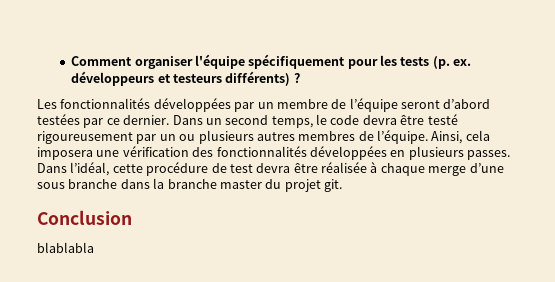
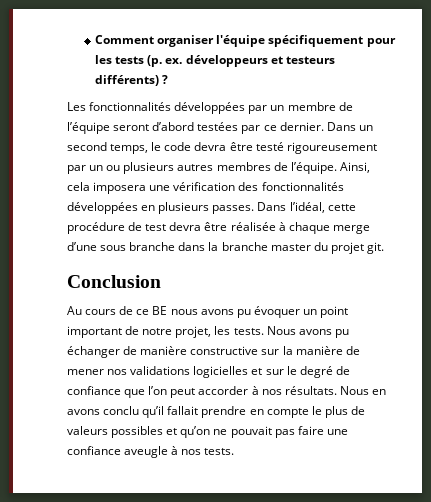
[37,242,94,253] blablabla -> [67,306,349,318] [67,326,349,338] [67,346,360,358] [67,366,350,378] [67,386,386,398] [67,406,365,418] [67,426,348,438] [67,446,235,458] Au cours de ce BE nous avons pu évoquer un point important de notre projet, les tests. Nous avons pu échanger de manière constructive sur la manière de mener nos validations logicielles et sur le degré de confiance que l’on peut accorder à nos résultats. Nous en avons conclu qu’il fallait prendre en compte le plus de valeurs possibles et qu’on ne pouvait pas faire une confiance aveugle à nos tests.

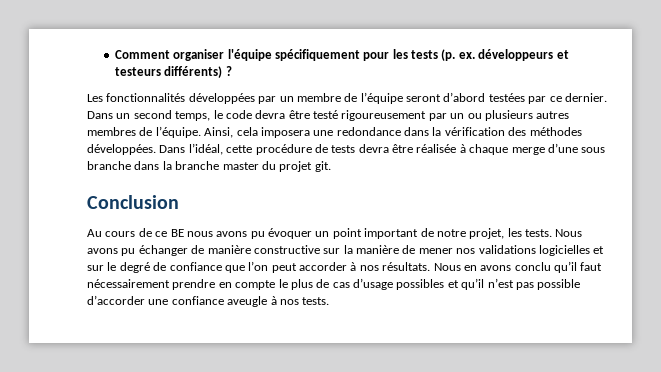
[173,182,344,191] [67,202,255,214] vérification des fonctionnalités développées en plusieurs passes. -> [336,127,582,136] [87,144,156,155] redondance dans la vérification des méthodes développées.
[145,224,167,231] test -> [331,145,356,153] tests
[167,406,199,415] fallait -> [580,262,603,271] [87,279,170,288] faut nécessairement
[67,426,324,438] valeurs possibles et qu’on ne pouvait pas faire -> [332,278,581,290] [87,295,145,305] cas d’usage possibles et qu’il n’est pas possible d’accorder

